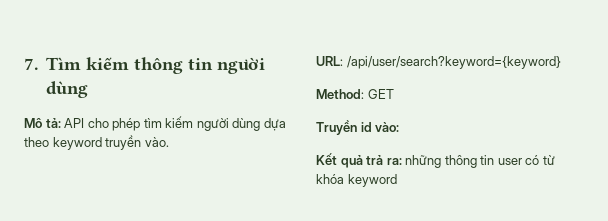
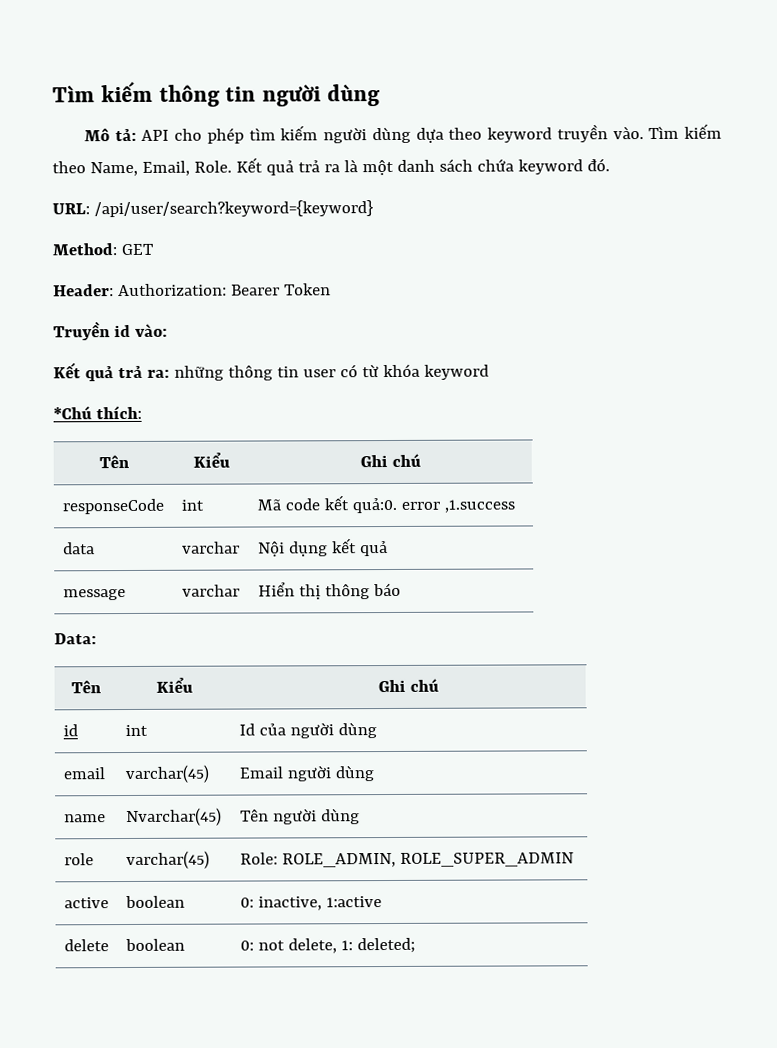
[24,58,39,70] 7. -> (52, 94) none
(169, 142) none -> [648,123,722,139] [52,157,610,177] Tìm kiếm theo Name, Email, Role. Kết quả trả ra là một danh sách chứa keyword đó.
(394, 94) none -> [53,283,331,297] // Header: Authorization: Bearer Token
(397, 180) none -> [53,405,142,420] [98,454,130,469] [192,452,230,468] [360,453,421,468] [61,498,164,515] [180,499,204,511] [256,495,515,514] [62,542,95,555] [181,541,240,554] [257,538,388,557] [62,589,126,601] [181,584,240,597] [257,582,401,600] [54,633,97,645] [71,680,102,694] [155,677,193,693] [378,678,439,693] [62,724,78,737] [124,724,148,737] [238,722,377,739] [62,767,105,780] [124,764,209,784] [238,765,374,782] [63,814,106,823] [125,807,222,827] [239,808,360,825] [63,853,94,866] [125,850,210,870] [239,852,574,868] [63,897,109,909] [124,895,185,909] [239,896,382,911] [63,939,109,952] [124,938,185,952] [239,937,416,954] // *Chú thích: // Tên | Kiểu | Ghi chú // responseCode | int | Mã code kết quả:0. error ,1.success // data | varchar | Nội dụng kết quả // message | varchar | Hiển thị thông báo // Data: // Tên | Kiểu | Ghi chú // id | int | Id của người dùng // email | varchar(45) | Email người dùng // name | Nvarchar(45) | Tên người dùng // role | varchar(45) | Role: ROLE_ADMIN, ROLE_SUPER_ADMIN // active | boolean | 0: inactive, 1:active // delete | boolean | 0: not delete, 1: deleted;

